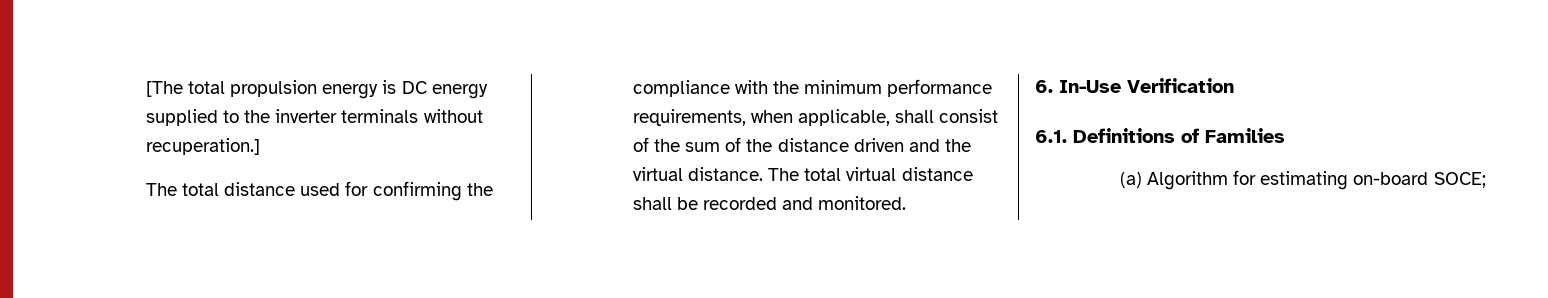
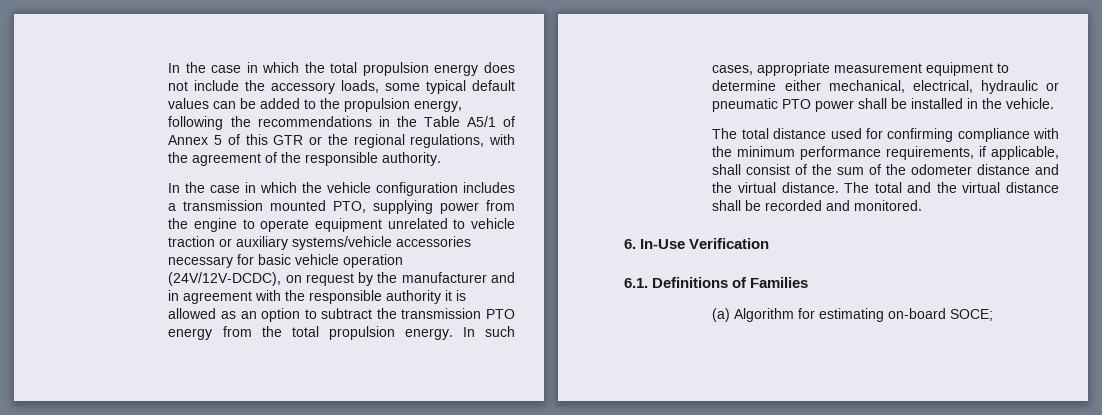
[145,80,488,99] [145,109,483,126] [145,138,260,155] [The total propulsion energy is DC energy supplied to the inverter terminals without recuperation.] -> [168,62,515,76] [168,80,515,94] [168,98,463,112] [168,116,515,130] [168,134,516,148] [168,152,442,166] [168,182,515,196] [168,200,515,214] [168,218,515,232] [168,236,472,250] [168,254,404,268] [168,272,515,286] [168,290,467,304] [168,308,515,322] [168,326,515,340] [712,62,1010,76] [712,80,1059,94] [712,98,1055,112] In the case in which the total propulsion energy does not include the accessory loads, some typical default values can be added to the propulsion energy, following the recommendations in the Table A5/1 of Annex 5 of this GTR or the regional regulations, with the agreement of the responsible authority. // In the case in which the vehicle configuration includes a transmission mounted PTO, supplying power from the engine to operate equipment unrelated to vehicle traction or auxiliary systems/vehicle accessories necessary for basic vehicle operation (24V/12V-DCDC), on request by the manufacturer and in agreement with the responsible authority it is allowed as an option to subtract the transmission PTO energy from the total propulsion energy. In such cases, appropriate measurement equipment to determine either mechanical, electrical, hydraulic or pneumatic PTO power shall be installed in the vehicle.
[466,183,493,196] the -> (954, 135) none
[751,110,794,123] when -> [979,146,987,157] if
[777,138,904,152] distance driven -> [911,164,1031,175] odometer distance
(842, 174) none -> [907,182,957,193] and the

